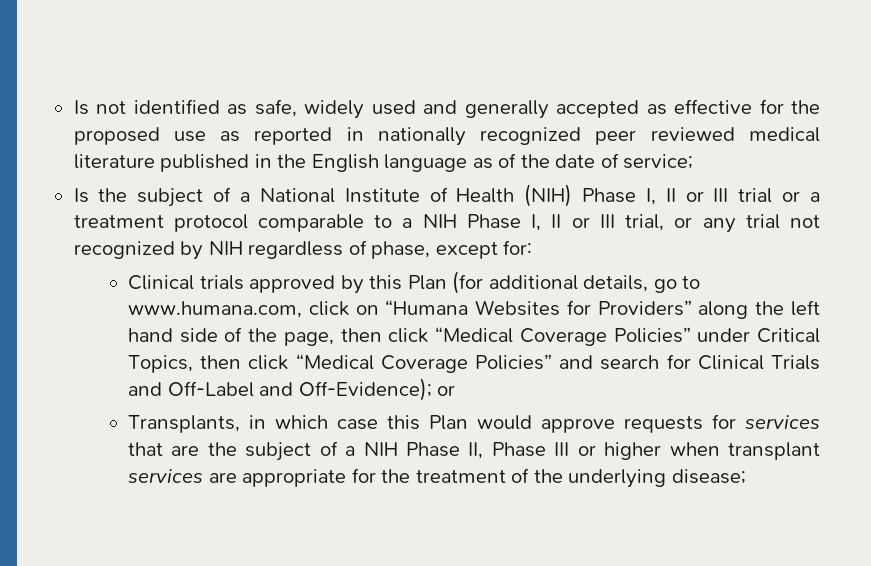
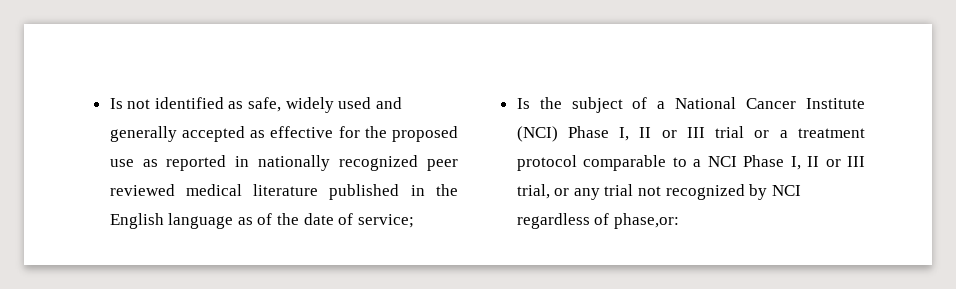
[344,184,573,207] Institute of Health (NIH) -> [746,98,865,109] [516,126,558,142] Cancer Institute (NCI)
[422,214,457,228] NIH -> [707,156,737,167] NCI
[208,241,243,255] NIH -> [771,185,801,196] NCI
[371,240,533,259] [128,271,701,294] [128,300,821,319] [128,327,821,346] [128,354,820,373] [128,378,456,401] [128,414,821,433] [128,441,821,461] [128,468,746,488] phase, except for: // Clinical trials approved by this Plan (for additional details, go to www.humana.com, click on “Humana Websites for Providers” along the left hand side of the page, then click “Medical Coverage Policies” under Critical Topics, then click “Medical Coverage Policies” and search for Clinical Trials and Off-Label and Off-Evidence); or // Transplants, in which case this Plan would approve requests for services that are the subject of a NIH Phase II, Phase III or higher when transplant services are appropriate for the treatment of the underlying disease; -> [613,213,679,229] phase,or:

